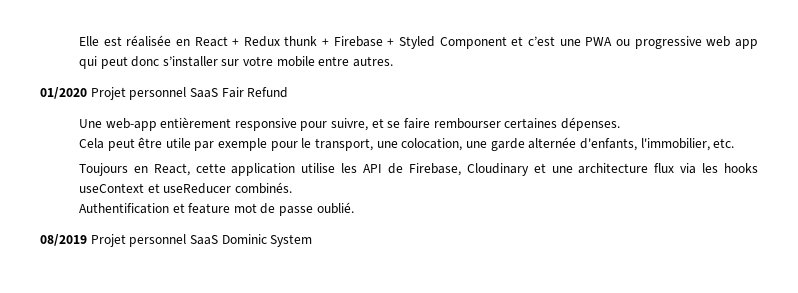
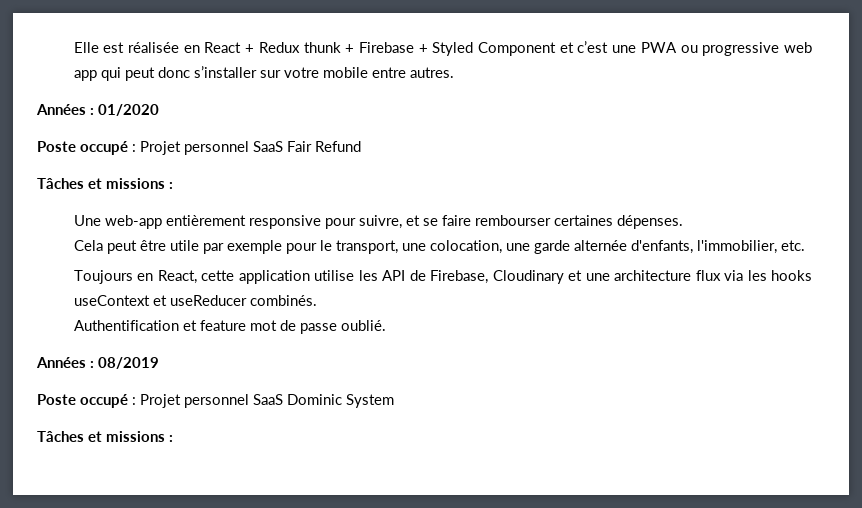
(394, 61) none -> [36,104,94,115] Années :
(87, 93) none -> [37,141,136,155] // Poste occupé :
(289, 92) none -> [37,178,173,189] // Tâches et missions :
(354, 208) none -> [36,357,94,368] Années :
(87, 240) none -> [37,394,136,408] // Poste occupé :
(313, 240) none -> [37,431,173,442] // Tâches et missions :

